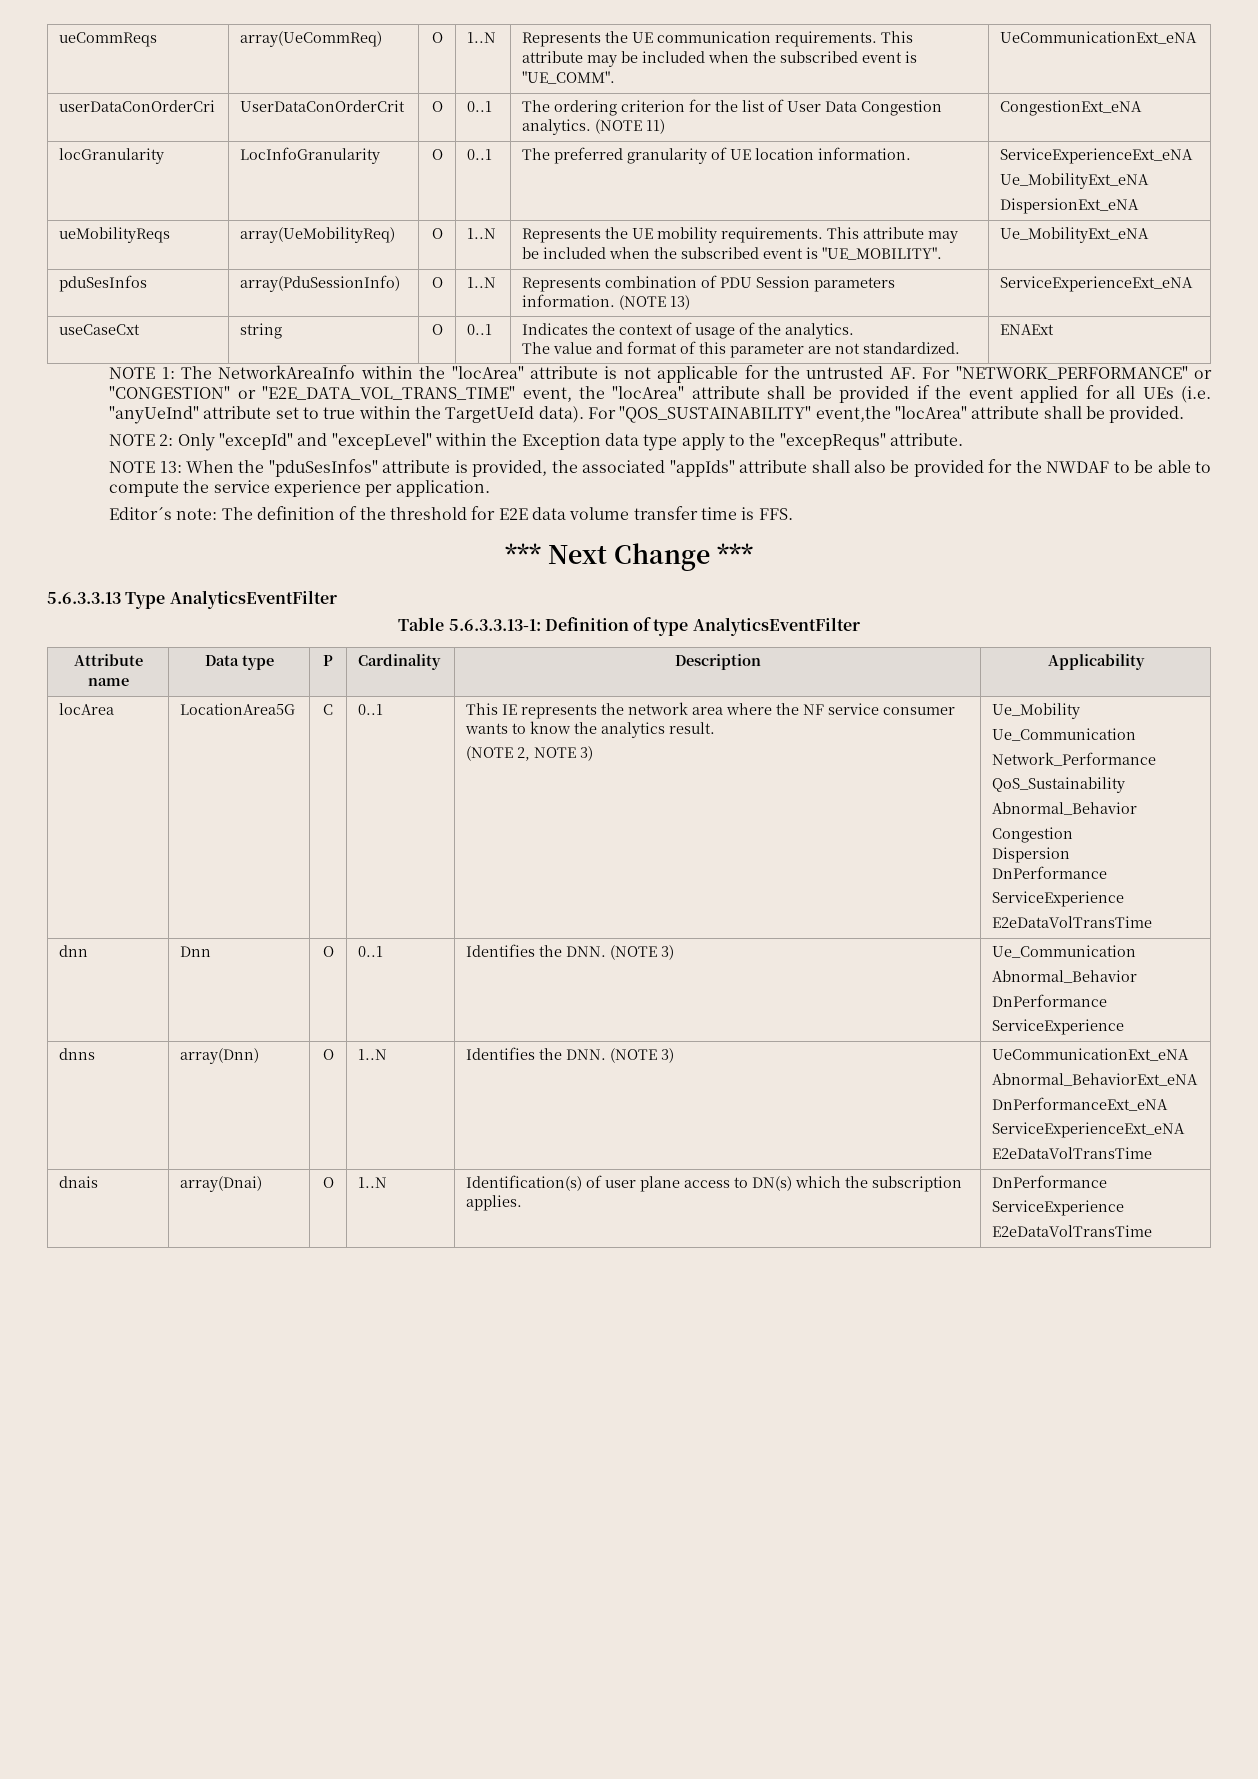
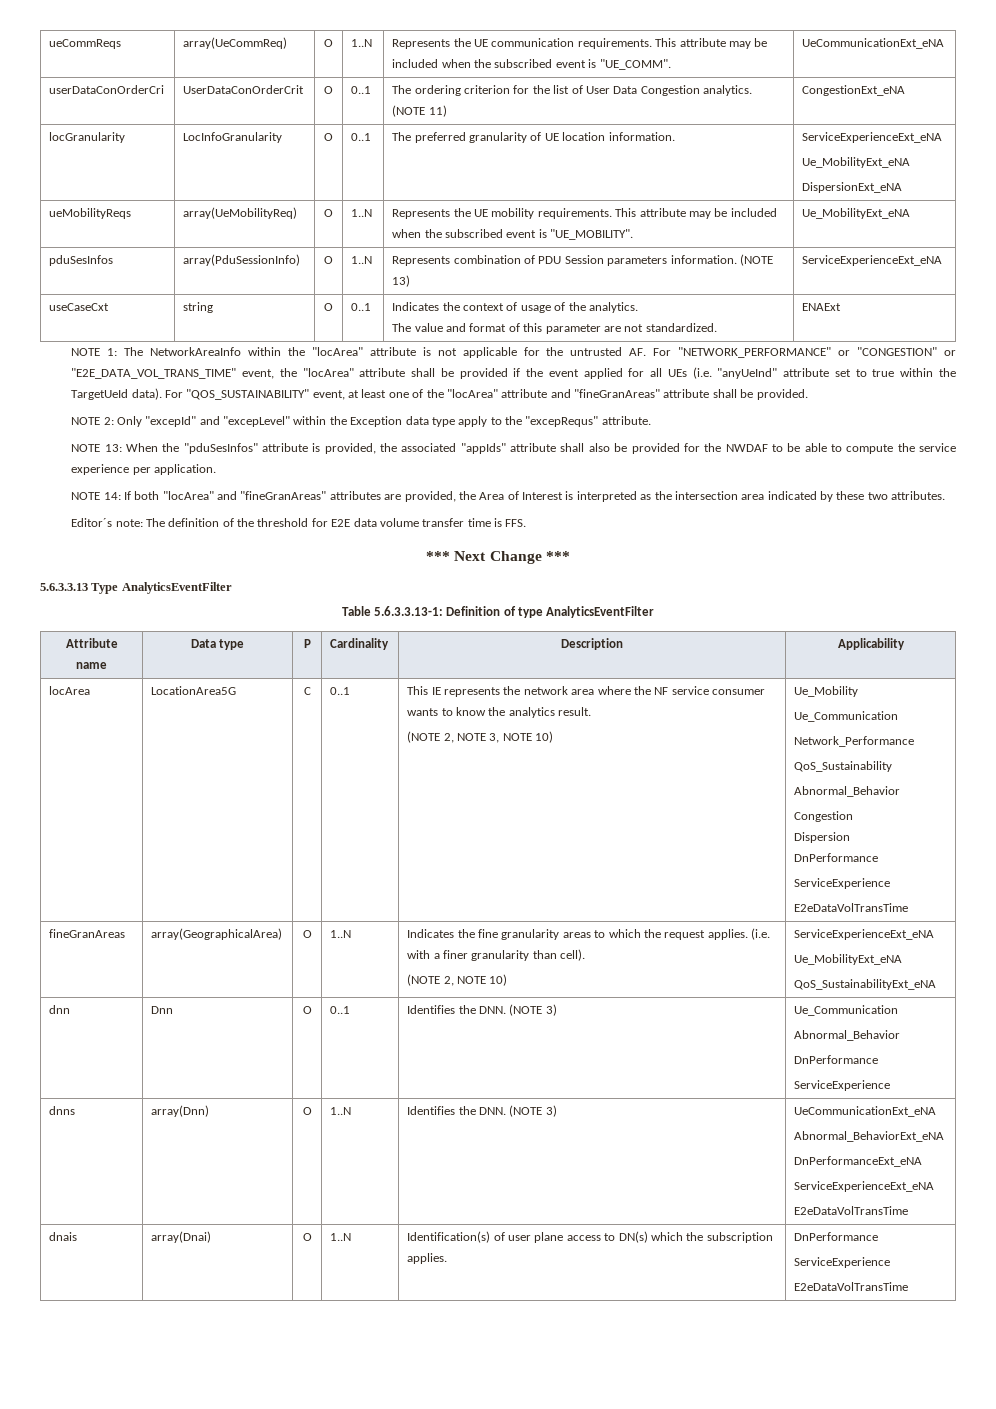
[815,406,967,422] event,the "locArea" -> [312,389,661,400] event, at least one of the "locArea" attribute and "fineGranAreas"
(490, 488) none -> [71,491,946,502] // NOTE 14: If both "locArea" and "fineGranAreas" attributes are provided, the Area of Interest is interpreted as the intersection area indicated by these two attributes.
[580,746,594,761] 3) -> [489,731,554,743] 3, NOTE 10)
(1153, 922) none -> [49,929,126,938] [151,928,283,940] [302,930,312,938] [330,930,352,938] [407,928,771,940] [407,949,586,961] [407,974,508,986] [794,929,935,940] [794,954,903,965] [794,979,937,990] // fineGranAreas | array(GeographicalArea) | O | 1..N | Indicates the fine granularity areas to which the request applies. (i.e. with a finer granularity than cell). // (NOTE 2, NOTE 10) | ServiceExperienceExt_eNA // Ue_MobilityExt_eNA // QoS_SustainabilityExt_eNA

